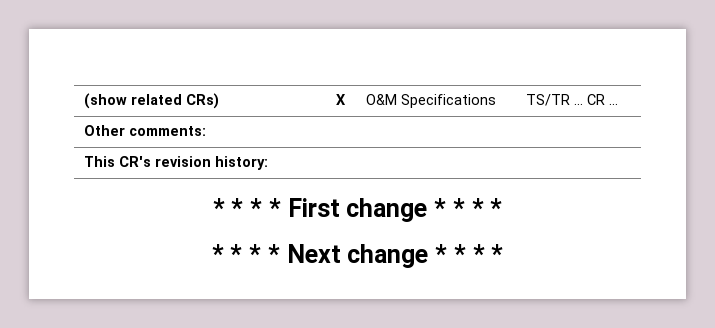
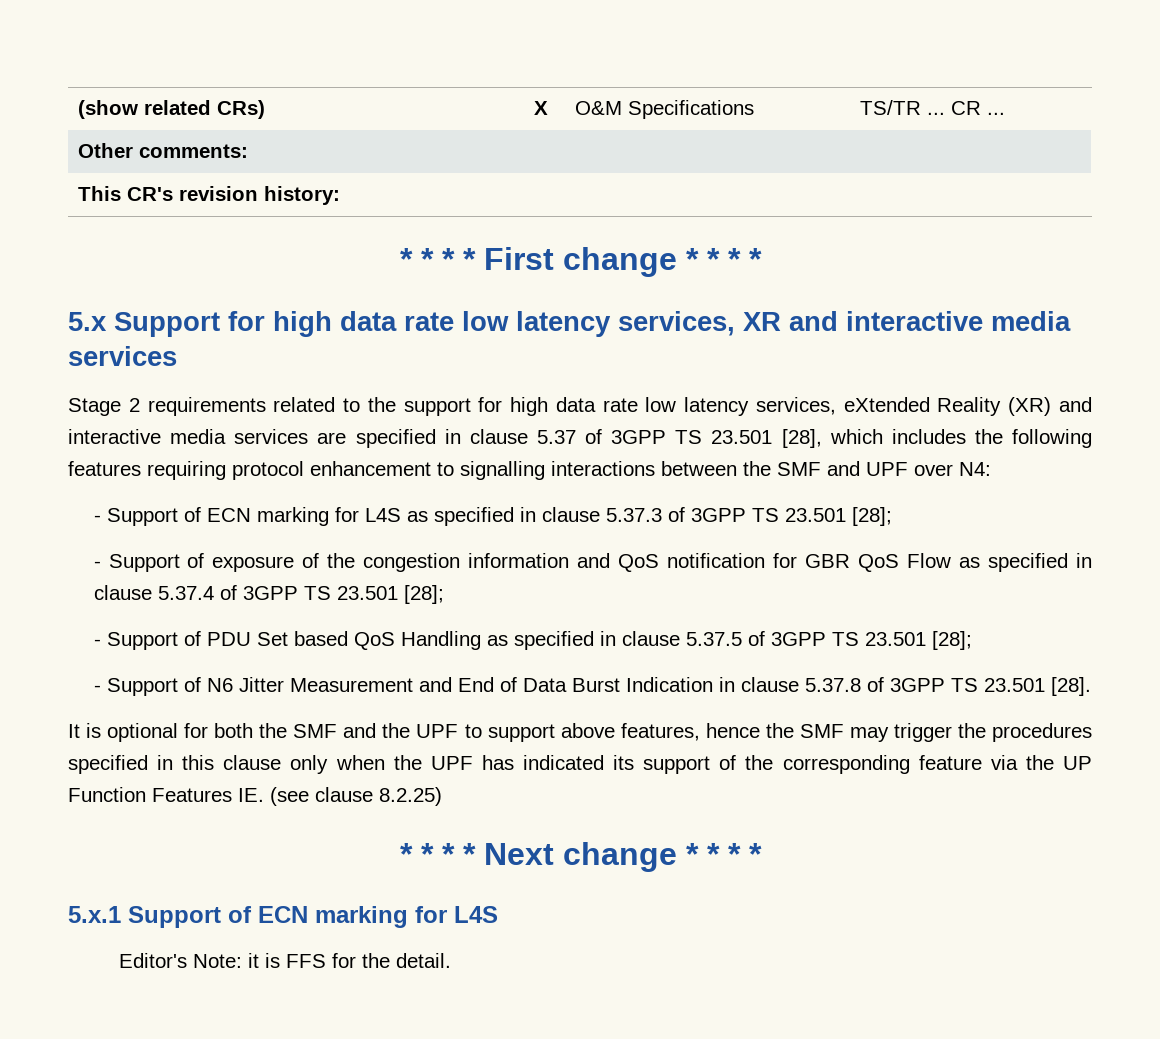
(503, 207) none -> [68,311,1071,337] [68,346,177,366] [68,397,1092,416] [68,429,1092,448] [68,461,991,480] [93,507,892,526] [93,553,1092,572] [93,585,444,604] [93,631,972,650] [93,677,1091,696] [68,723,1092,742] [68,755,1092,774] [68,787,442,806] // 5.x Support for high data rate low latency services, XR and interactive media services // Stage 2 requirements related to the support for high data rate low latency services, eXtended Reality (XR) and interactive media services are specified in clause 5.37 of 3GPP TS 23.501 [28], which includes the following features requiring protocol enhancement to signalling interactions between the SMF and UPF over N4: // - Support of ECN marking for L4S as specified in clause 5.37.3 of 3GPP TS 23.501 [28]; // - Support of exposure of the congestion information and QoS notification for GBR QoS Flow as specified in clause 5.37.4 of 3GPP TS 23.501 [28]; // - Support of PDU Set based QoS Handling as specified in clause 5.37.5 of 3GPP TS 23.501 [28]; // - Support of N6 Jitter Measurement and End of Data Burst Indication in clause 5.37.8 of 3GPP TS 23.501 [28]. // It is optional for both the SMF and the UPF to support above features, hence the SMF may trigger the procedures specified in this clause only when the UPF has indicated its support of the corresponding feature via the UP Function Features IE. (see clause 8.2.25)
(504, 253) none -> [68,906,498,928] [119,953,452,968] // 5.x.1 Support of ECN marking for L4S // Editor's Note: it is FFS for the detail.

